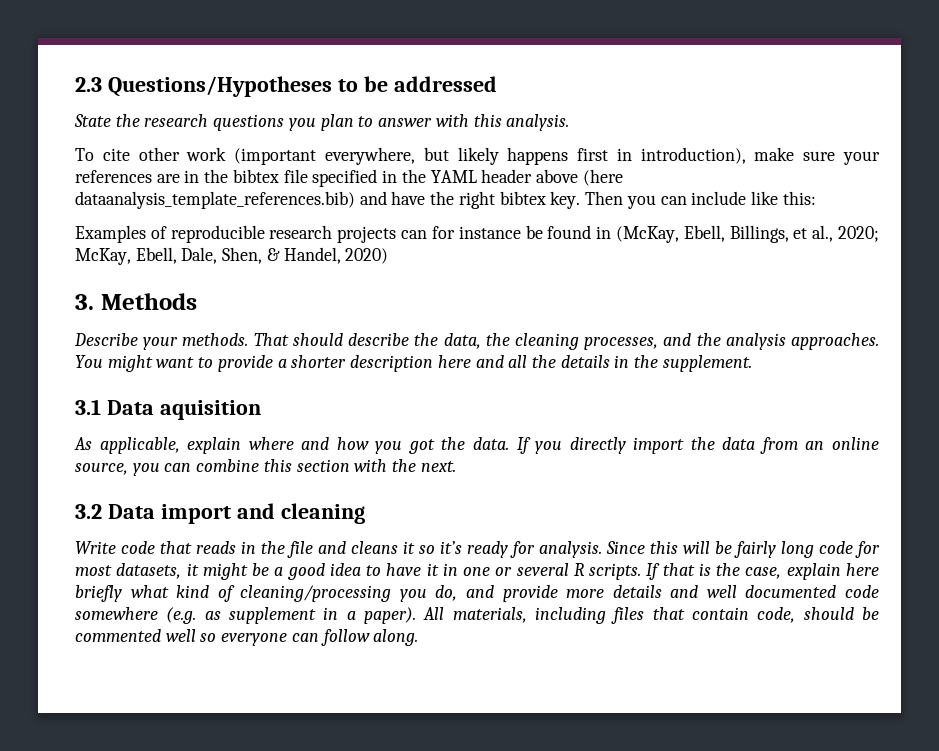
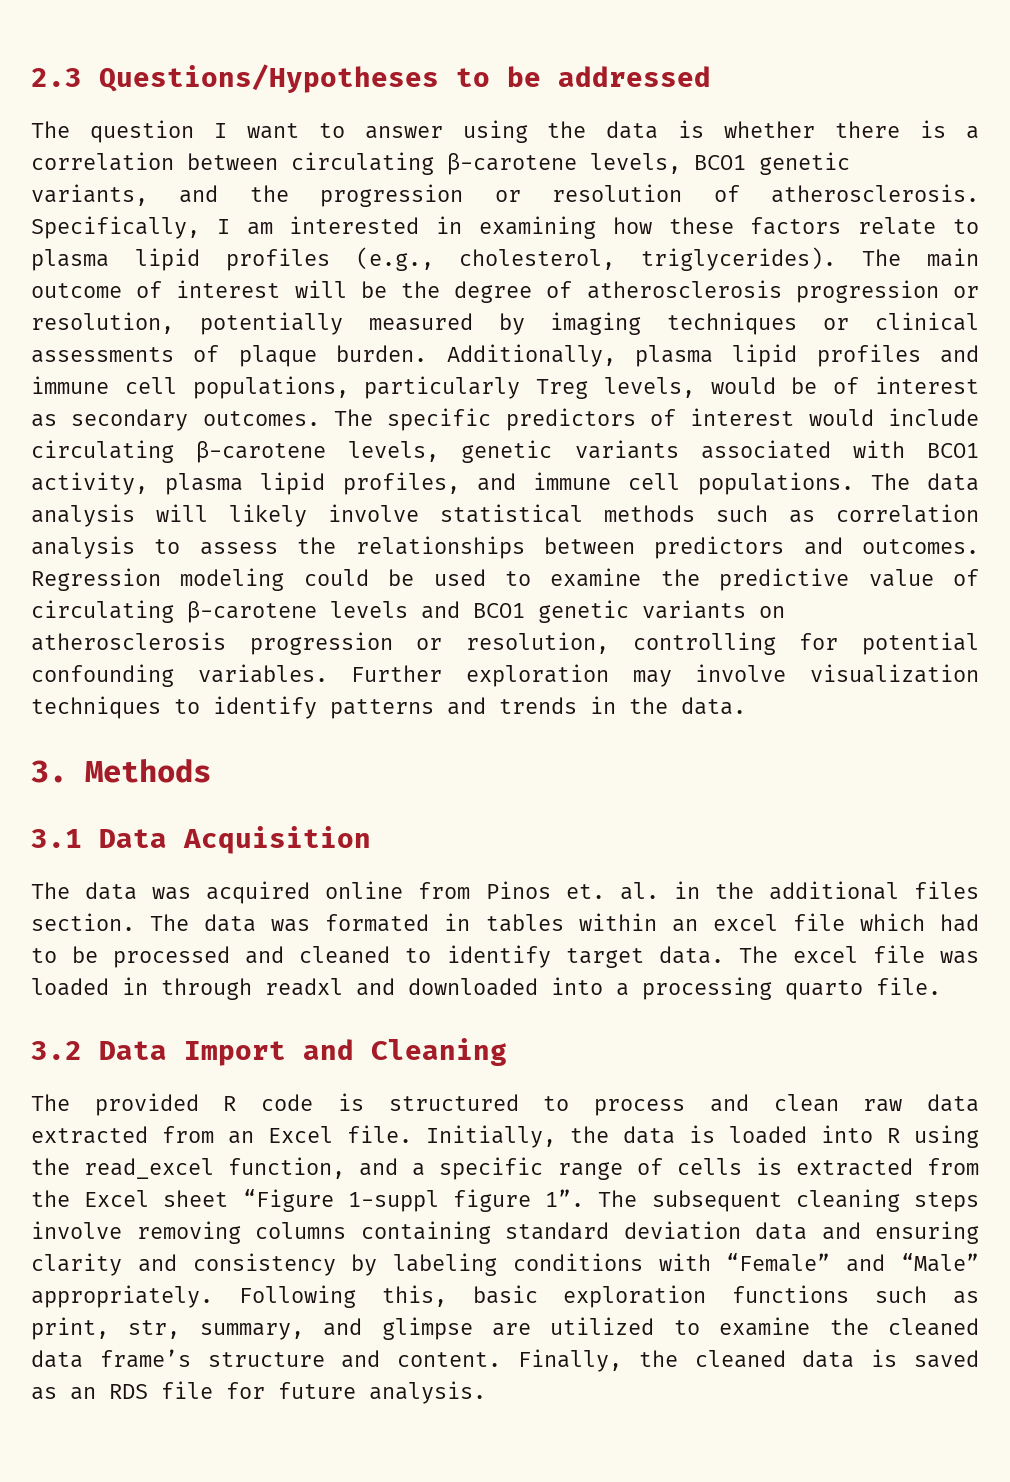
[74,114,570,131] [75,147,881,165] [75,169,623,187] [75,191,816,209] [75,225,879,243] [75,247,389,265] [75,293,197,310] [74,333,879,350] [75,355,752,372] [75,399,261,420] [74,437,879,454] [75,459,456,476] [75,503,365,524] [75,541,880,558] [75,563,879,580] [75,585,879,602] [75,607,880,624] [75,629,419,646] State the research questions you plan to answer with this analysis. // To cite other work (important everywhere, but likely happens first in introduction), make sure your references are in the bibtex file specified in the YAML header above (here dataanalysis_template_references.bib) and have the right bibtex key. Then you can include like this: // Examples of reproducible research projects can for instance be found in (McKay, Ebell, Billings, et al., 2020; McKay, Ebell, Dale, Shen, & Handel, 2020) // 3. Methods // Describe your methods. That should describe the data, the cleaning processes, and the analysis approaches. You might want to provide a shorter description here and all the details in the supplement. // 3.1 Data aquisition // As applicable, explain where and how you got the data. If you directly import the data from an online source, you can combine this section with the next. // 3.2 Data import and cleaning // Write code that reads in the file and cleans it so it’s ready for analysis. Since this will be fairly long code for most datasets, it might be a good idea to have it in one or several R scripts. If that is the case, explain here briefly what kind of cleaning/processing you do, and provide more details and well documented code somewhere (e.g. as supplement in a paper). All materials, including files that contain code, should be commented well so everyone can follow along. -> [31,120,979,143] [31,152,850,175] [31,184,979,207] [31,216,979,239] [31,247,979,271] [31,280,980,303] [31,312,980,335] [31,344,979,367] [31,376,980,399] [31,408,980,431] [31,440,979,463] [31,472,979,495] [31,504,979,527] [31,536,979,559] [31,568,979,591] [31,600,785,623] [31,632,979,655] [31,664,979,687] [31,696,746,719] [31,758,211,783] [31,826,371,854] [31,881,980,904] [31,913,980,932] [31,945,980,968] [31,977,941,1000] [31,1038,507,1066] [31,1093,980,1116] [31,1125,979,1148] [31,1157,980,1180] [31,1189,980,1212] [31,1221,979,1244] [31,1253,980,1276] [31,1285,980,1308] [31,1317,979,1340] [31,1349,979,1372] [31,1381,486,1404] The question I want to answer using the data is whether there is a correlation between circulating β-carotene levels, BCO1 genetic variants, and the progression or resolution of atherosclerosis. Specifically, I am interested in examining how these factors relate to plasma lipid profiles (e.g., cholesterol, triglycerides). The main outcome of interest will be the degree of atherosclerosis progression or resolution, potentially measured by imaging techniques or clinical assessments of plaque burden. Additionally, plasma lipid profiles and immune cell populations, particularly Treg levels, would be of interest as secondary outcomes. The specific predictors of interest would include circulating β-carotene levels, genetic variants associated with BCO1 activity, plasma lipid profiles, and immune cell populations. The data analysis will likely involve statistical methods such as correlation analysis to assess the relationships between predictors and outcomes. Regression modeling could be used to examine the predictive value of circulating β-carotene levels and BCO1 genetic variants on atherosclerosis progression or resolution, controlling for potential confounding variables. Further exploration may involve visualization techniques to identify patterns and trends in the data. // 3. Methods // 3.1 Data Acquisition // The data was acquired online from Pinos et. al. in the additional files section. The data was formated in tables within an excel file which had to be processed and cleaned to identify target data. The excel file was loaded in through readxl and downloaded into a processing quarto file. // 3.2 Data Import and Cleaning // The provided R code is structured to process and clean raw data extracted from an Excel file. Initially, the data is loaded into R using the read_excel function, and a specific range of cells is extracted from the Excel sheet “Figure 1-suppl figure 1”. The subsequent cleaning steps involve removing columns containing standard deviation data and ensuring clarity and consistency by labeling conditions with “Female” and “Male” appropriately. Following this, basic exploration functions such as print, str, summary, and glimpse are utilized to examine the cleaned data frame’s structure and content. Finally, the cleaned data is saved as an RDS file for future analysis.

